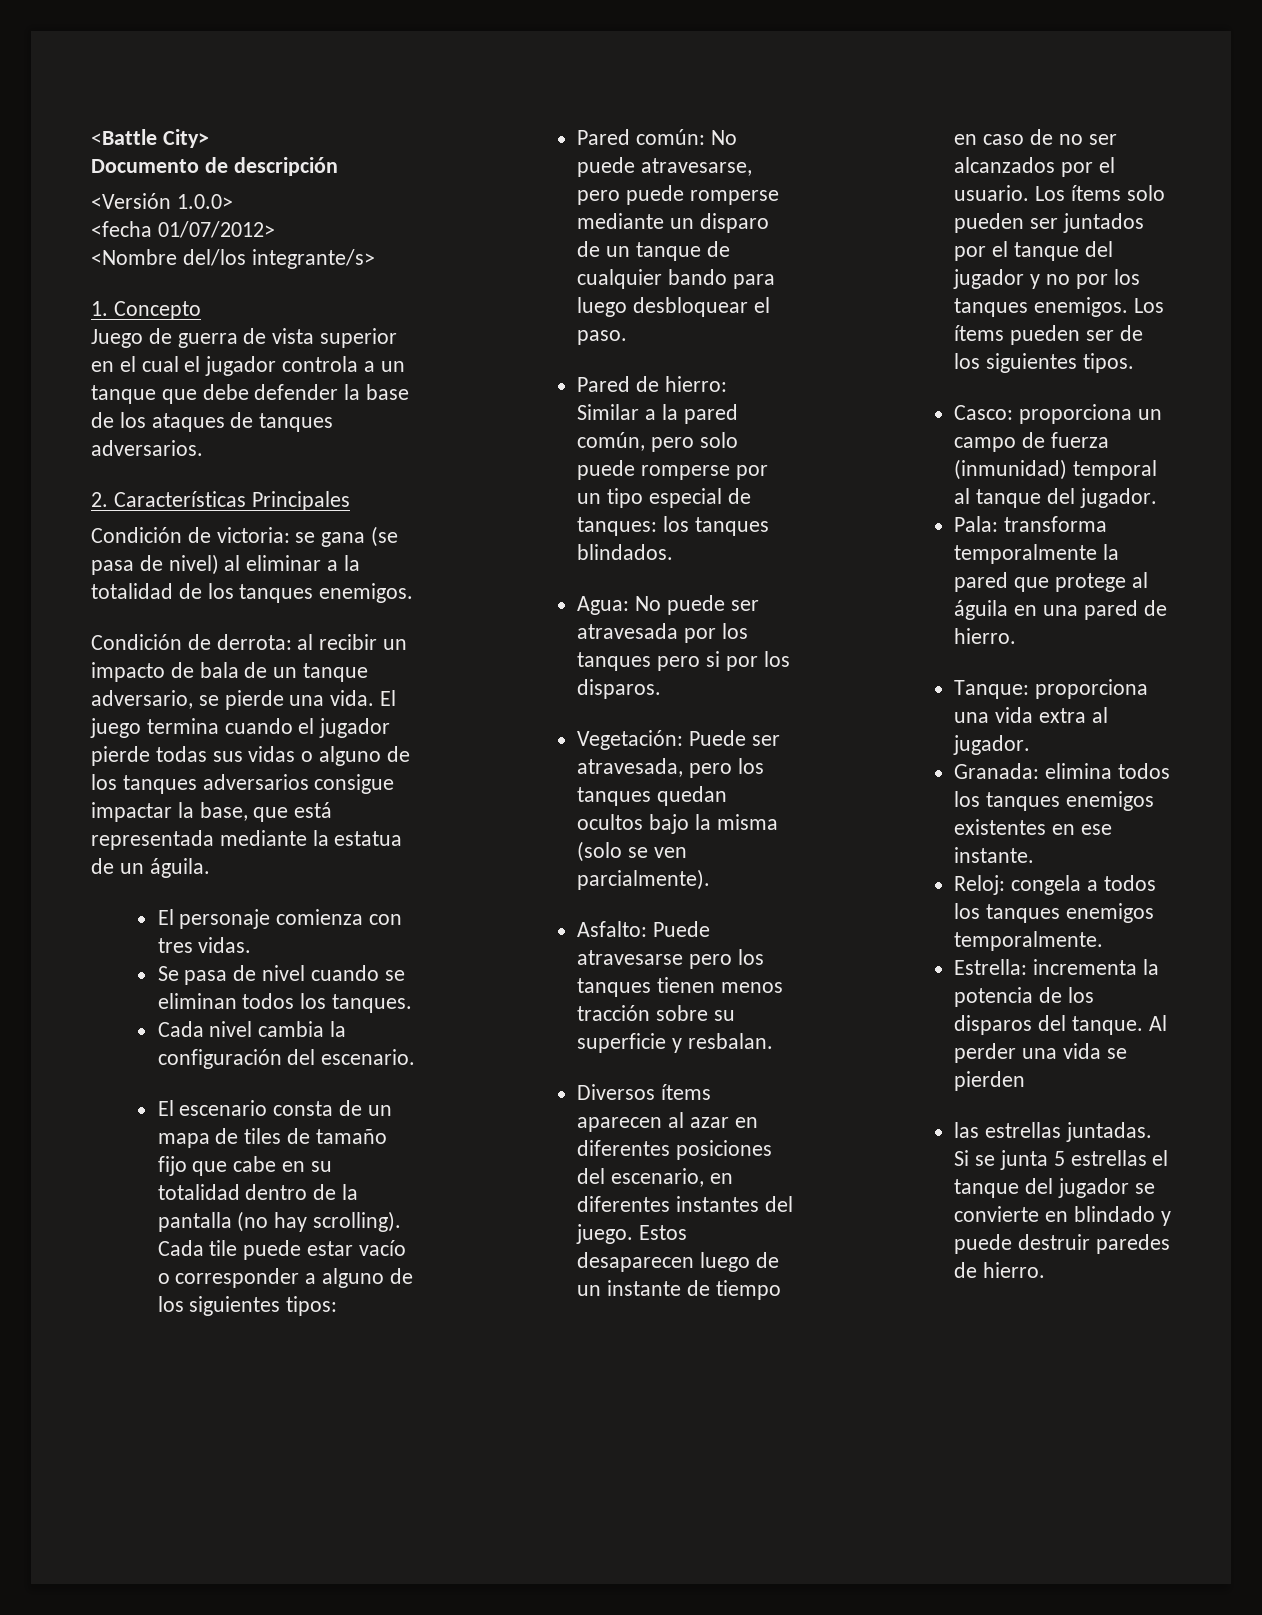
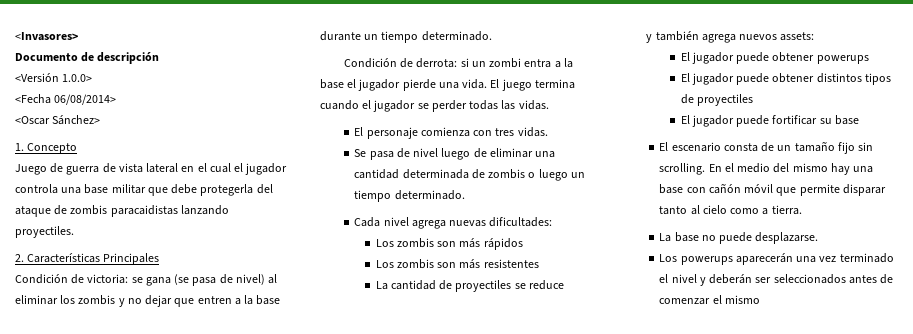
[91,129,209,148] <Battle City> -> [15,32,78,41] <Invasores>
[91,221,275,238] [91,249,375,269] <fecha 01/07/2012> // <Nombre del/los integrante/s> -> [15,94,117,105] [15,115,101,125] <Fecha 06/08/2014> // <Oscar Sánchez>
[320,328,398,348] superior -> [146,163,179,173] lateral
[363,361,405,372] [91,384,410,404] [91,412,334,432] [91,440,203,456] a un tanque que debe defender la base de los ataques de tanques adversarios. -> [61,184,273,196] [15,205,229,217] [15,226,74,238] una base militar que debe protegerla del ataque de zombis paracaidistas lanzando proyectiles.
[327,555,360,571] [91,583,414,603] [91,634,408,650] [91,662,369,682] [91,690,219,709] a la totalidad de los tanques enemigos. // Condición de derrota: al recibir un impacto de bala de un tanque adversario, se -> [60,295,281,307] [320,31,492,43] [343,58,573,68] [320,79,401,91] los zombis y no dejar que entren a la base durante un tiempo determinado. // Condición de derrota: si un zombi entra a la base el jugador
[91,746,410,766] [91,774,395,794] [91,802,333,822] [91,830,403,850] [91,858,210,878] pierde todas sus vidas o alguno de los tanques adversarios consigue impactar la base, que está representada mediante la estatua de un águila. -> [417,100,549,112] se perder todas las vidas.
[310,965,405,981] [157,993,412,1013] [157,1021,346,1037] [157,1049,416,1069] cuando se eliminan todos los tanques. // Cada nivel cambia la configuración del escenario. -> [441,148,556,160] [354,169,585,181] [354,190,465,202] [354,217,553,229] [375,238,523,250] [375,259,539,269] [375,280,564,292] [646,31,815,43] [680,52,869,64] [680,73,891,85] [680,94,753,106] [680,115,859,127] luego de eliminar una cantidad determinada de zombis o luego un tiempo determinado. // Cada nivel agrega nuevas dificultades: // Los zombis son más rápidos // Los zombis son más resistentes // La cantidad de proyectiles se reduce // y también agrega nuevos assets: // El jugador puede obtener powerups // El jugador puede obtener distintos tipos de proyectiles // El jugador puede fortificar su base
[157,1128,387,1148] [157,1156,332,1176] [157,1184,358,1200] [157,1211,401,1232] [157,1240,406,1260] [157,1268,413,1288] [157,1296,338,1316] [577,129,738,145] [577,157,753,177] [577,185,780,205] [577,213,770,233] [577,241,730,261] [577,269,776,289] [577,297,771,317] [577,330,628,345] [577,376,728,392] [577,404,738,424] [577,432,739,452] [577,460,769,480] [577,488,751,508] [577,516,770,536] [577,544,674,560] [577,595,759,615] [577,623,749,643] [577,651,790,671] [577,679,662,699] [577,730,781,750] [577,758,765,778] [577,786,728,806] [577,814,778,834] [577,841,688,862] [577,869,711,890] [577,921,711,937] [577,949,765,969] [577,977,784,997] [577,1005,736,1021] [577,1033,774,1053] [577,1084,712,1100] [577,1112,758,1132] [577,1140,773,1160] [577,1168,734,1187] [577,1196,794,1212] [576,1224,688,1244] [577,1252,780,1272] [577,1280,781,1300] [954,129,1117,145] [954,157,1116,177] [954,185,1165,201] [954,213,1145,233] [954,241,1113,261] [953,269,1140,289] [954,297,1165,317] [954,325,1143,345] [954,353,1135,373] [954,404,1163,424] [954,432,1110,452] [954,459,1158,480] [954,488,1157,508] [954,516,1108,532] [954,544,1120,564] [954,572,1148,592] [954,600,1167,620] [954,628,1017,644] [954,679,1149,699] [954,707,1108,723] [953,735,1031,755] [954,763,1171,779] [954,791,1155,811] [954,819,1113,835] [954,847,1035,863] [954,875,1156,895] [954,903,1155,923] [954,931,1104,951] [954,959,1160,975] [954,987,1095,1007] [954,1015,1167,1035] [954,1043,1127,1063] [954,1071,1026,1091] [954,1122,1153,1142] [954,1150,1169,1170] [954,1178,1155,1198] [954,1206,1171,1226] [954,1234,1171,1254] [954,1262,1046,1278] mapa de tiles de tamaño fijo que cabe en su totalidad dentro de la pantalla (no hay scrolling). Cada tile puede estar vacío o corresponder a alguno de los siguientes tipos: // Pared común: No puede atravesarse, pero puede romperse mediante un disparo de un tanque de cualquier bando para luego desbloquear el paso. // Pared de hierro: Similar a la pared común, pero solo puede romperse por un tipo especial de tanques: los tanques blindados. // Agua: No puede ser atravesada por los tanques pero si por los disparos. // Vegetación: Puede ser atravesada, pero los tanques quedan ocultos bajo la misma (solo se ven parcialmente). // Asfalto: Puede atravesarse pero los tanques tienen menos tracción sobre su superficie y resbalan. // Diversos ítems aparecen al azar en diferentes posiciones del escenario, en diferentes instantes del juego. Estos desaparecen luego de un instante de tiempo en caso de no ser alcanzados por el usuario. Los ítems solo pueden ser juntados por el tanque del jugador y no por los tanques enemigos. Los ítems pueden ser de los siguientes tipos. // Casco: proporciona un campo de fuerza (inmunidad) temporal al tanque del jugador. // Pala: transforma temporalmente la pared que protege al águila en una pared de hierro. // Tanque: proporciona una vida extra al jugador. // Granada: elimina todos los tanques enemigos existentes en ese instante. // Reloj: congela a todos los tanques enemigos temporalmente. // Estrella: incrementa la potencia de los disparos del tanque. Al perder una vida se pierden // las estrellas juntadas. Si se junta 5 estrellas el tanque del jugador se convierte en blindado y puede destruir paredes de hierro. -> [794,141,874,154] [659,163,874,175] [659,183,886,196] [659,205,802,215] [659,232,819,244] [659,253,894,265] [659,274,894,286] [659,295,760,305] tamaño fijo sin scrolling. En el medio del mismo hay una base con cañón móvil que permite disparar tanto al cielo como a tierra. // La base no puede desplazarse. // Los powerups aparecerán una vez terminado el nivel y deberán ser seleccionados antes de comenzar el mismo

